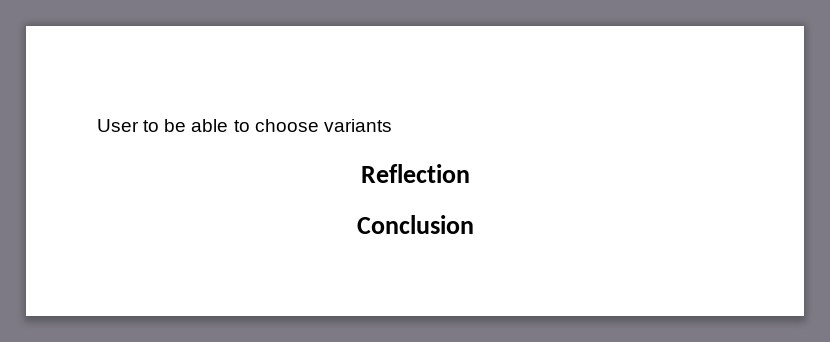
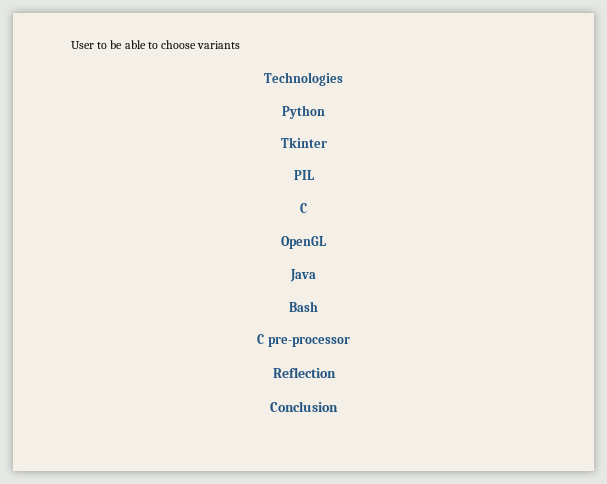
(392, 125) none -> [264,72,343,86] [282,105,325,119] [280,137,327,148] [293,170,314,180] [300,203,307,213] [281,236,326,249] [290,269,316,282] [289,301,318,312] [257,334,350,347] // Technologies // Python // Tkinter // PIL // C // OpenGL // Java // Bash // C pre-processor

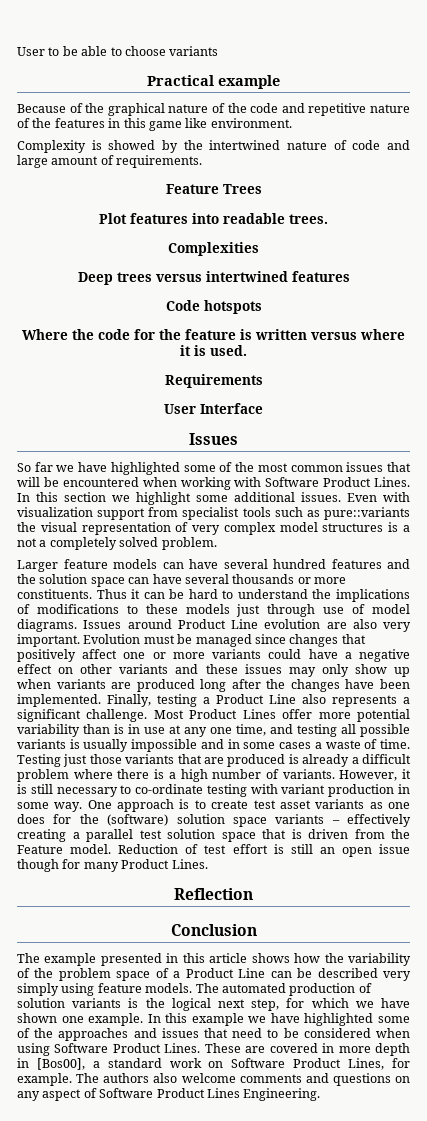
[264,72,343,86] [282,105,325,119] [280,137,327,148] [293,170,314,180] [300,203,307,213] [281,236,326,249] [290,269,316,282] [289,301,318,312] [257,334,350,347] [272,367,336,378] [270,401,338,412] Technologies // Python // Tkinter // PIL // C // OpenGL // Java // Bash // C pre-processor // Reflection // Conclusion -> [147,75,280,89] [17,103,410,116] [17,118,292,131] [17,140,411,153] [17,155,203,168] [165,184,262,194] [99,213,328,224] [168,242,259,256] [77,271,350,285] [165,300,262,314] [22,329,405,340] [180,345,247,356] [164,374,263,388] [164,403,263,414] [189,433,238,445] [17,462,412,475] [17,477,410,490] [17,492,410,505] [17,507,411,520] [17,522,410,535] [17,537,217,550] [17,559,410,572] [17,574,346,587] [17,589,410,602] [17,604,411,617] [17,619,411,632] [17,634,366,647] [17,649,411,662] [17,664,411,677] [17,679,410,692] [17,694,410,707] [17,709,410,722] [17,724,410,737] [17,739,411,752] [17,754,411,767] [17,769,411,782] [17,784,410,797] [17,799,411,812] [17,814,411,827] [17,829,410,842] [17,844,411,857] [17,859,208,872] [174,888,253,900] [170,924,257,936] [17,953,412,966] [17,968,412,981] [17,983,372,996] [17,998,410,1011] [17,1013,410,1026] [17,1028,410,1041] [17,1043,411,1056] [17,1058,411,1070] [17,1073,410,1086] [17,1088,321,1101] Practical example // Because of the graphical nature of the code and repetitive nature of the features in this game like environment. // Complexity is showed by the intertwined nature of code and large amount of requirements. // Feature Trees // Plot features into readable trees. // Complexities // Deep trees versus intertwined features // Code hotspots // Where the code for the feature is written versus where it is used. // Requirements // User Interface // Issues // So far we have highlighted some of the most common issues that will be encountered when working with Software Product Lines. In this section we highlight some additional issues. Even with visualization support from specialist tools such as pure::variants the visual representation of very complex model structures is a not a completely solved problem. // Larger feature models can have several hundred features and the solution space can have several thousands or more constituents. Thus it can be hard to understand the implications of modifications to these models just through use of model diagrams. Issues around Product Line evolution are also very important. Evolution must be managed since changes that positively affect one or more variants could have a negative effect on other variants and these issues may only show up when variants are produced long after the changes have been implemented. Finally, testing a Product Line also represents a significant challenge. Most Product Lines offer more potential variability than is in use at any one time, and testing all possible variants is usually impossible and in some cases a waste of time. Testing just those variants that are produced is already a difficult problem where there is a high number of variants. However, it is still necessary to co-ordinate testing with variant production in some way. One approach is to create test asset variants as one does for the (software) solution space variants – effectively creating a parallel test solution space that is driven from the Feature model. Reduction of test effort is still an open issue though for many Product Lines. // Reflection // Conclusion // The example presented in this article shows how the variability of the problem space of a Product Line can be described very simply using feature models. The automated production of solution variants is the logical next step, for which we have shown one example. In this example we have highlighted some of the approaches and issues that need to be considered when using Software Product Lines. These are covered in more depth in [Bos00], a standard work on Software Product Lines, for example. The authors also welcome comments and questions on any aspect of Software Product Lines Engineering.

